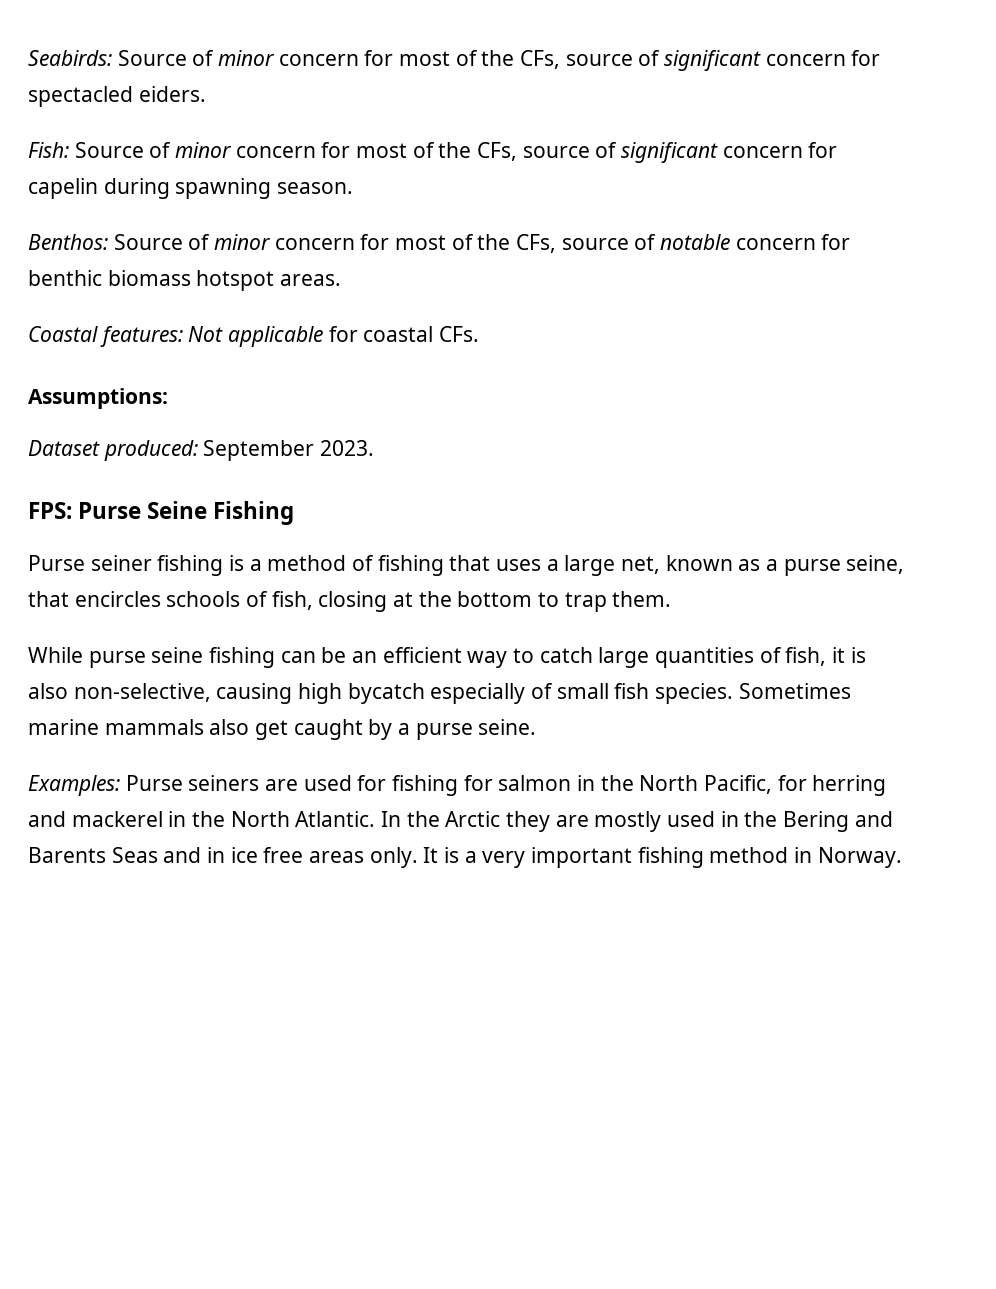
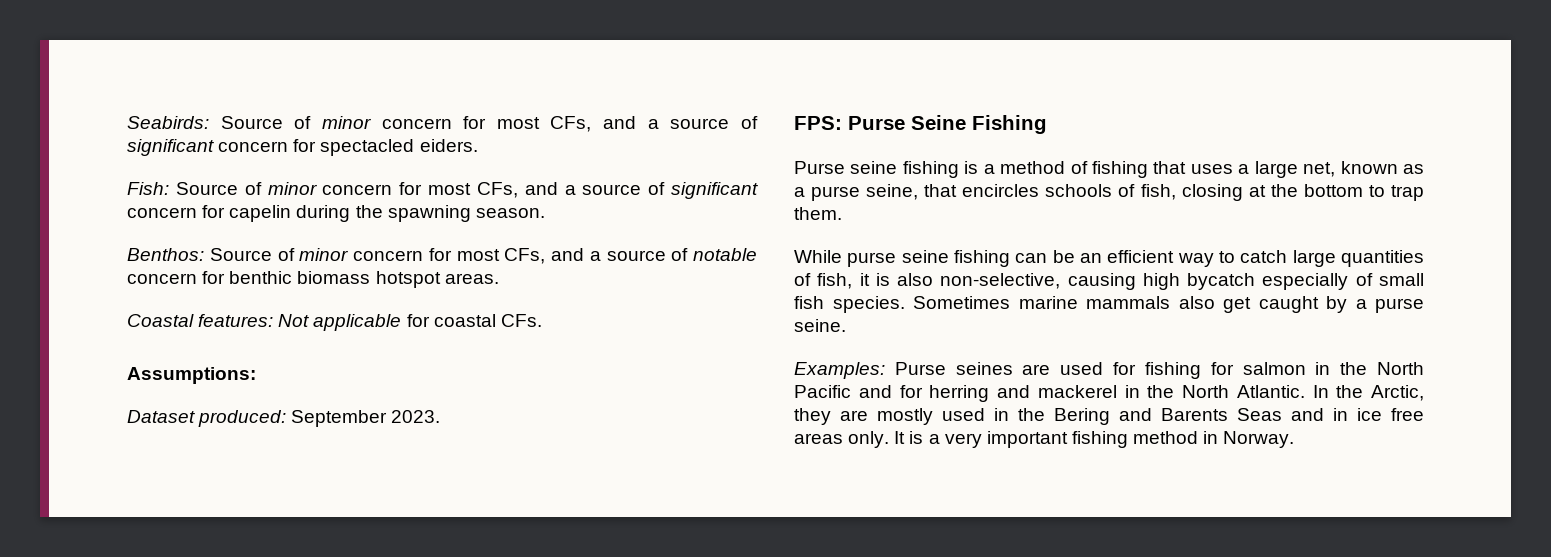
[455,50,561,69] of the CFs, -> [550,116,659,132] CFs, and a
[412,142,518,161] of the CFs, -> [476,182,576,198] CFs, and a
(170, 188) none -> [355,205,383,218] the
[451,234,557,253] of the CFs, -> [504,248,601,264] CFs, and a
[90,555,152,571] seiner -> [850,161,898,174] seine
[188,775,260,791] seiners -> [955,362,1013,375] seines
[704,775,773,794] Pacific, -> [794,385,892,398] Pacific and
[445,811,501,827] Arctic -> [1371,385,1424,401] Arctic,

